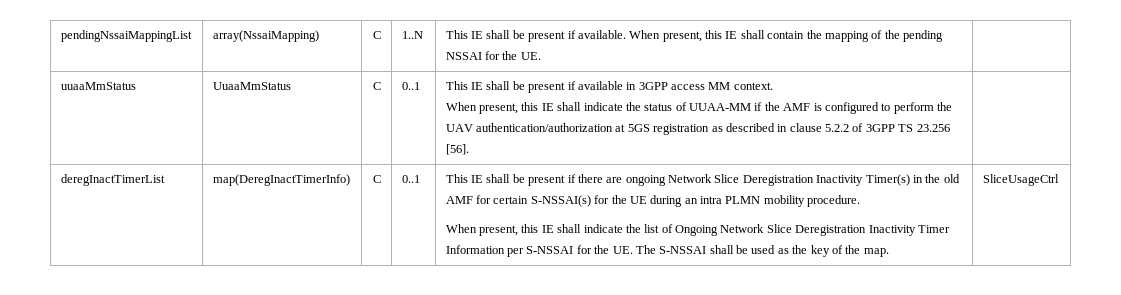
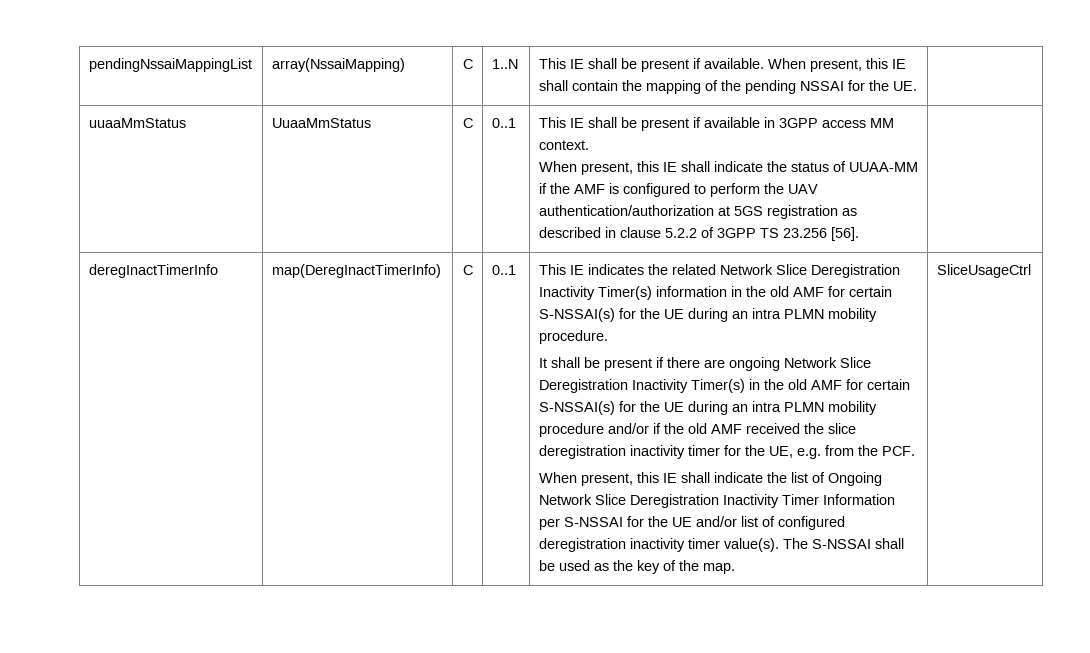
[60,174,165,186] deregInactTimerList -> [88,264,218,278] deregInactTimerInfo
(484, 179) none -> [587,264,900,278] [538,286,892,300] [538,308,877,322] [538,330,608,344] [538,358,547,368] indicates the related Network Slice Deregistration Inactivity Timer(s) information in the old AMF for certain S-NSSAI(s) for the UE during an intra PLMN mobility procedure. // It
[807,195,861,207] procedure. -> [538,423,856,437] [538,445,915,459] procedure and/or if the old AMF received the slice deregistration inactivity timer for the UE, e.g. from the PCF.
[612,246,633,254] UE. -> [671,516,845,530] [538,538,779,552] UE and/or list of configured deregistration inactivity timer value(s).

